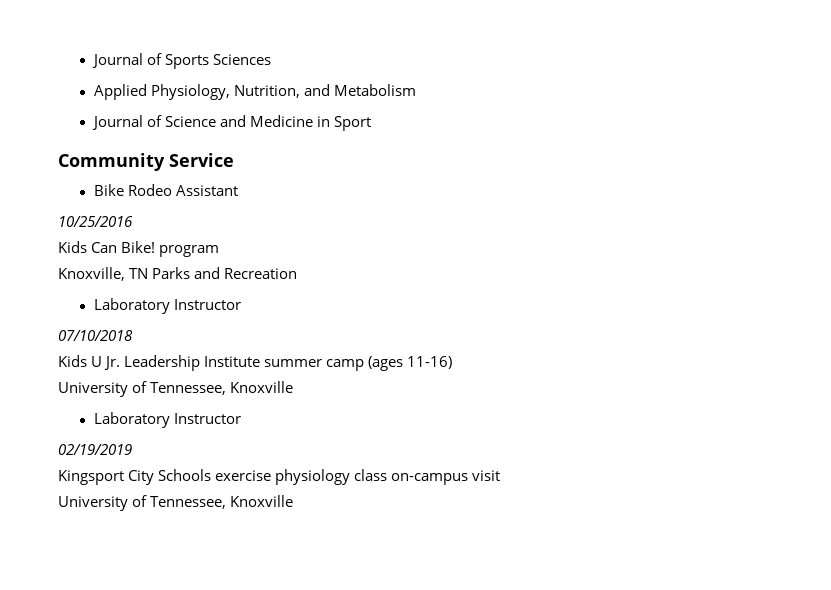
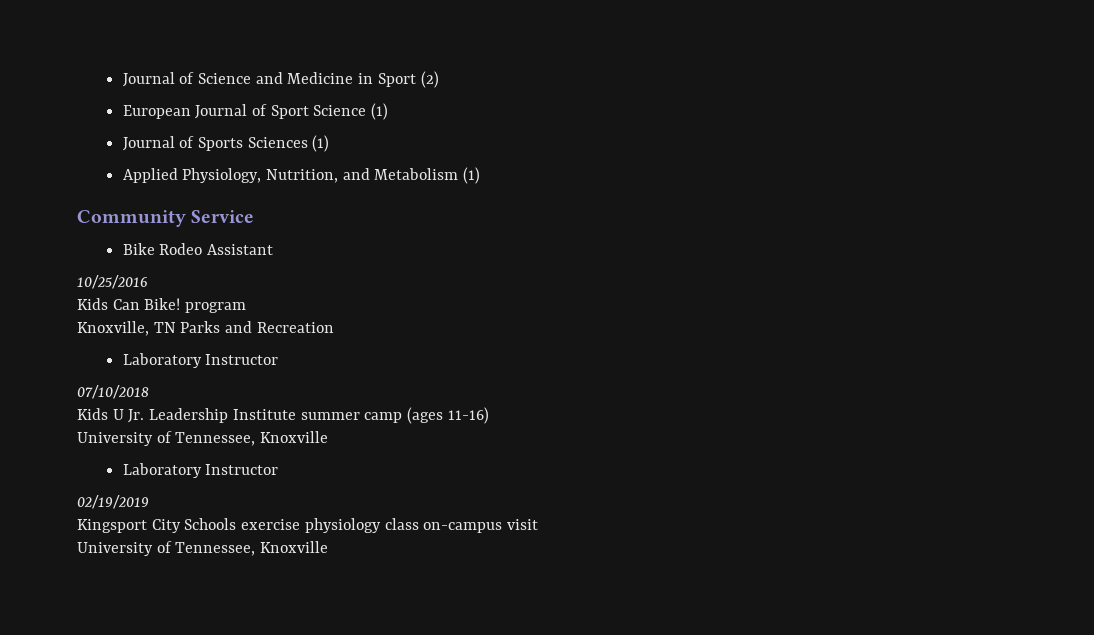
[91,53,271,69] [93,84,416,100] [91,115,162,130] Journal of Sports Sciences // Applied Physiology, Nutrition, and Metabolism // Journal of -> [122,72,195,87] Journal of
(371, 123) none -> [420,71,439,88] [122,103,389,120] [122,135,330,152] [122,167,481,184] (2) // European Journal of Sport Science (1) // Journal of Sports Sciences (1) // Applied Physiology, Nutrition, and Metabolism (1)

